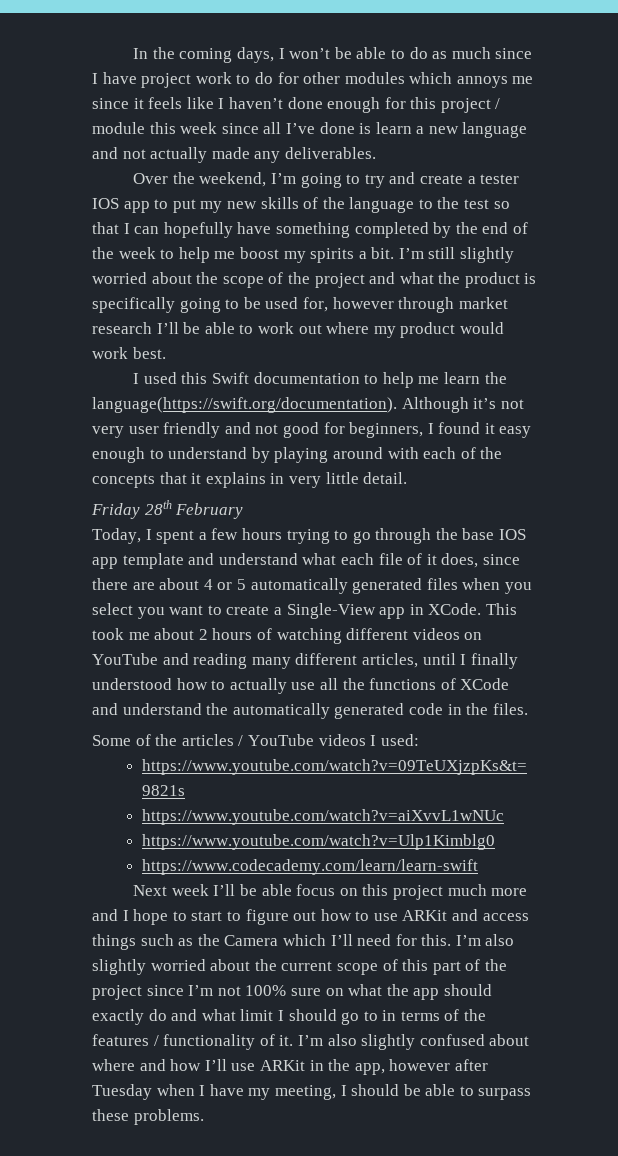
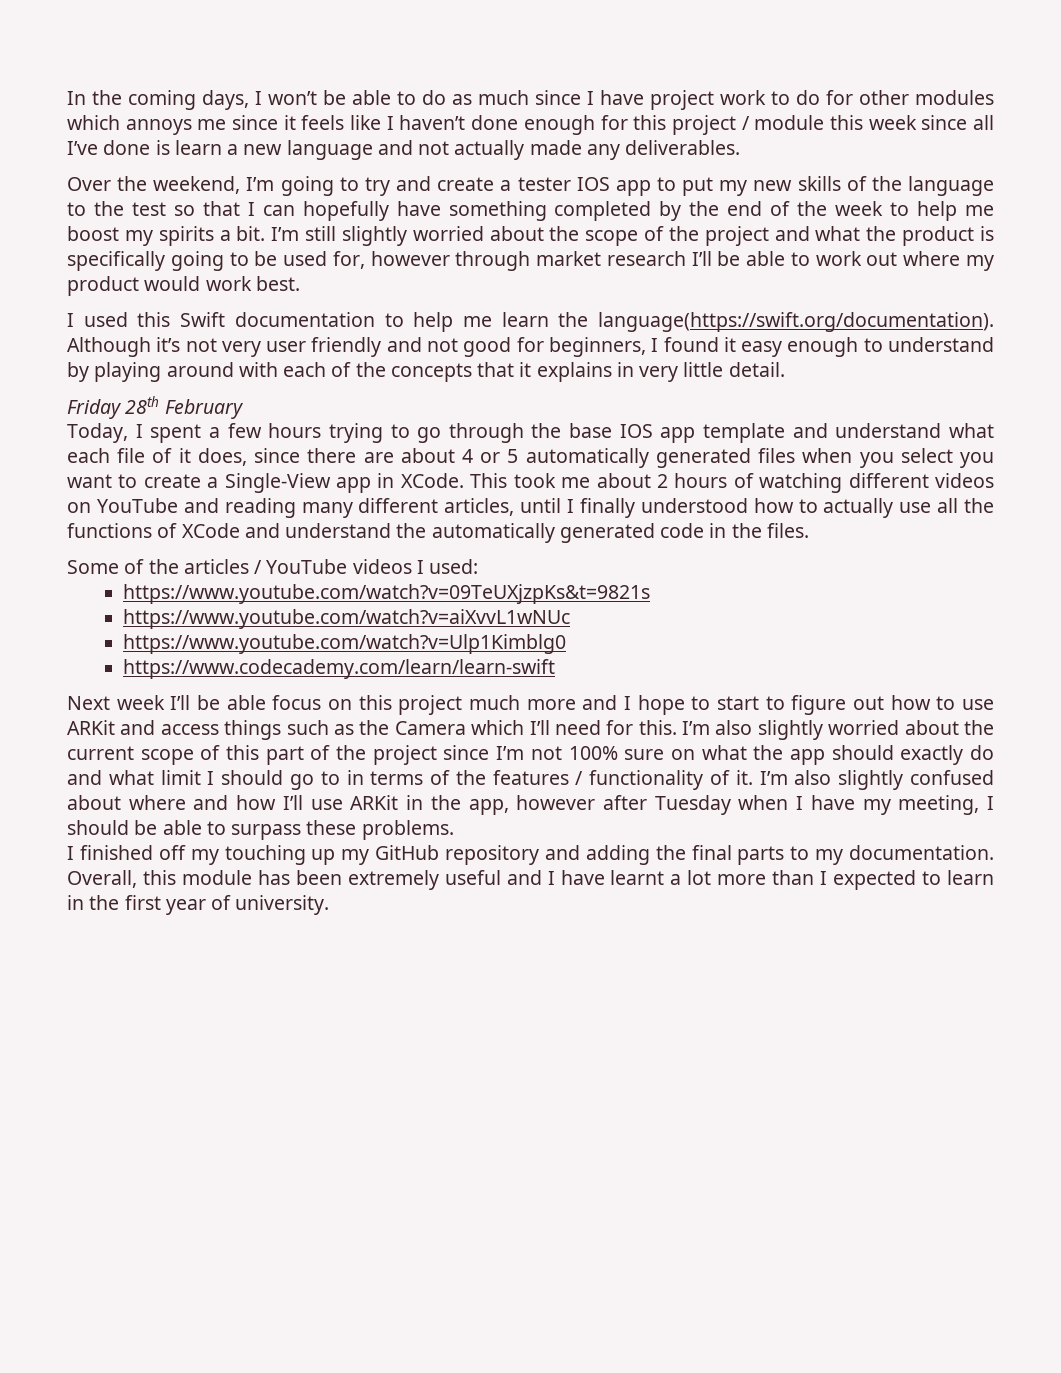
(204, 1117) none -> [67,845,994,865] [67,870,995,890] [67,895,330,915] // I finished off my touching up my GitHub repository and adding the final parts to my documentation. Overall, this module has been extremely useful and I have learnt a lot more than I expected to learn in the first year of university.

